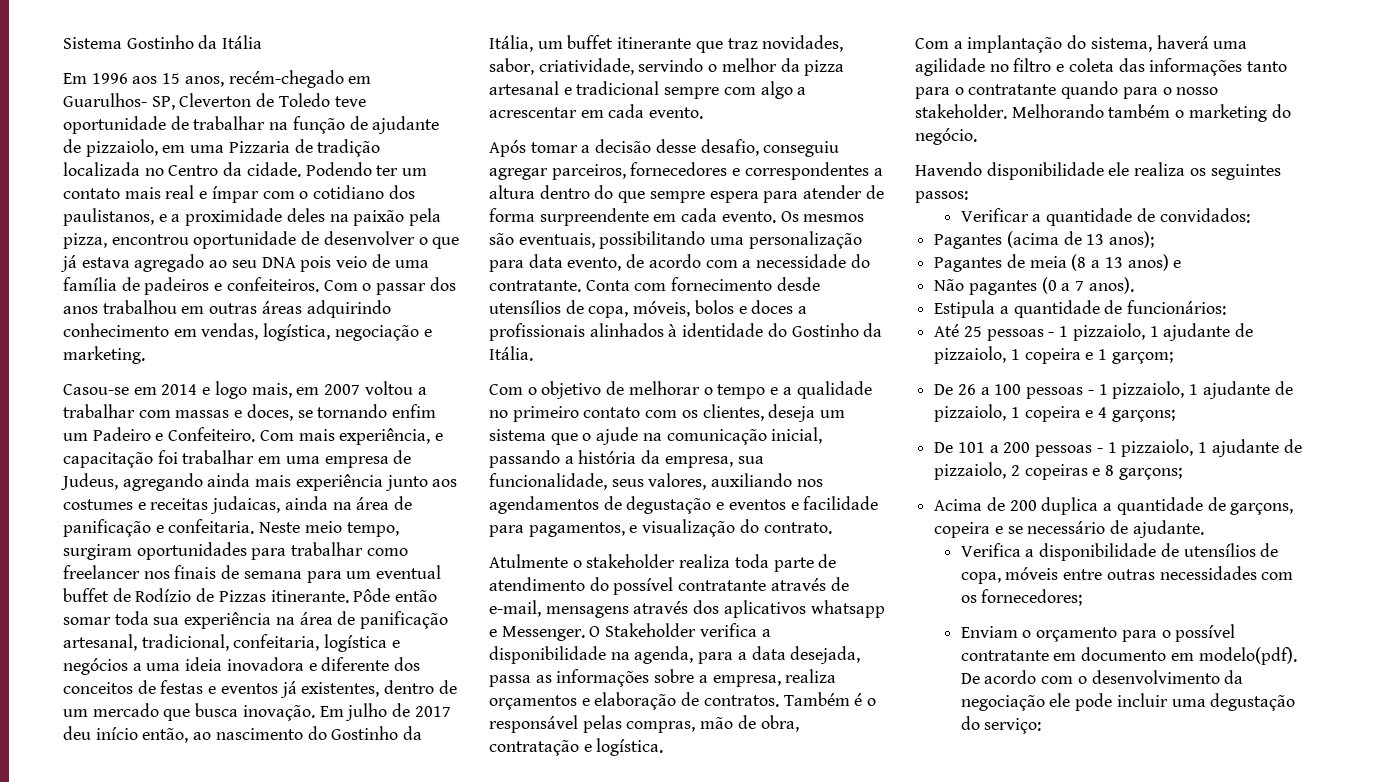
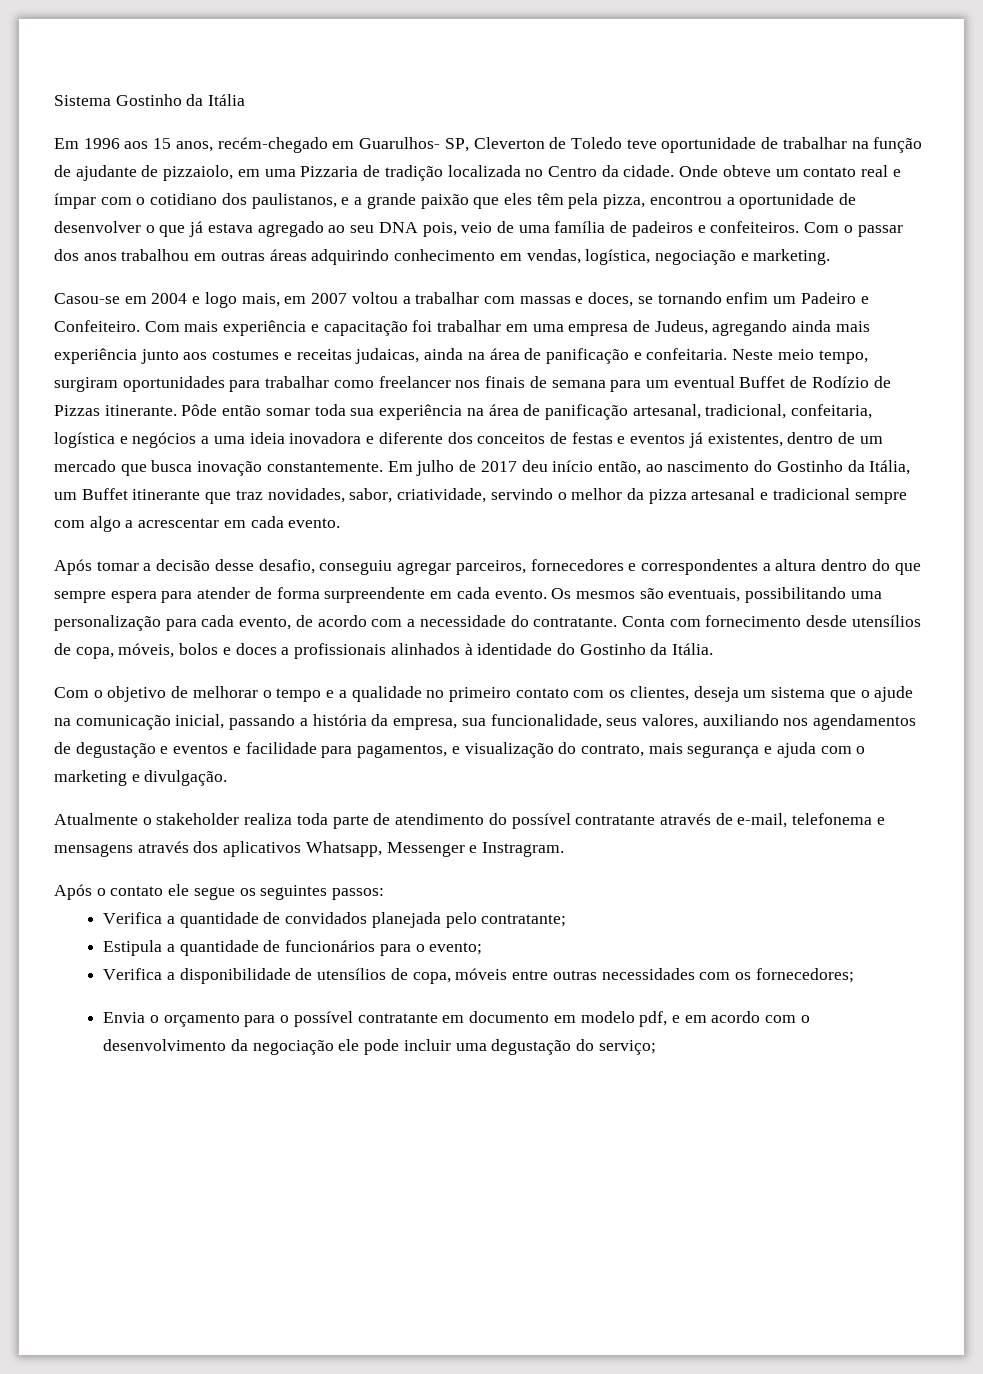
[305,162,399,176] Podendo ter -> [679,165,771,177] Onde obteve
[124,187,161,199] mais -> (857, 172) none
[185,208,405,226] proximidade deles na paixão -> [366,193,564,209] grande paixão que eles têm
(189, 239) none -> [726,197,735,205] a
[300,256,332,272] pois -> [422,222,457,237] pois,
[161,384,198,395] 2014 -> [151,293,188,304] 2004
[339,428,431,445] experiência, -> [223,320,307,336] experiência
[63,588,109,602] buffet -> [739,376,786,388] Buffet
[242,705,315,721] inovação. -> [197,461,383,476] inovação constantemente.
[567,35,614,49] buffet -> [81,488,128,500] Buffet
[528,254,563,268] data -> [201,615,235,627] cada
[763,522,832,534] [489,554,568,568] contrato. // Atulmente -> [580,742,866,758] [54,770,228,786] [54,813,138,825] contrato, mais segurança e ajuda com o marketing e divulgação. // Atualmente
(541, 608) none -> [792,813,885,825] telefonema e
[810,600,885,618] [489,623,771,641] [489,646,861,664] [489,669,837,687] [489,692,877,710] [489,715,799,733] [489,738,664,756] [915,35,1248,53] [915,58,1288,76] [915,81,1219,99] [915,104,1291,122] [915,128,977,145] [915,162,1186,180] whatsapp e Messenger. O Stakeholder verifica a disponibilidade na agenda, para a data desejada, passa as informações sobre a empresa, realiza orçamentos e elaboração de contratos. Também é o responsável pelas compras, mão de obra, contratação e logística. // Com a implantação do sistema, haverá uma agilidade no filtro e coleta das informações tanto para o contratante quando para o nosso stakeholder. Melhorando também o marketing do negócio. // Havendo disponibilidade ele realiza -> [305,841,565,857] [54,884,235,900] Whatsapp, Messenger e Instragram. // Após o contato ele segue
[960,208,1250,226] [934,231,1155,249] [934,254,1182,272] [934,277,1134,295] [934,300,1227,318] [934,323,1254,341] [934,346,1173,364] [934,381,1293,399] [934,404,1175,422] [934,439,1302,457] [934,462,1182,480] [934,497,1294,515] [934,520,1204,538] Verificar a quantidade de convidados: // Pagantes (acima de 13 anos); // Pagantes de meia (8 a 13 anos) e // Não pagantes (0 a 7 anos). // Estipula a quantidade de funcionários: // Até 25 pessoas - 1 pizzaiolo, 1 ajudante de pizzaiolo, 1 copeira e 1 garçom; // De 26 a 100 pessoas - 1 pizzaiolo, 1 ajudante de pizzaiolo, 1 copeira e 4 garçons; // De 101 a 200 pessoas - 1 pizzaiolo, 1 ajudante de pizzaiolo, 2 copeiras e 8 garçons; // Acima de 200 duplica a quantidade de garçons, copeira e se necessário de ajudante. -> [103,912,567,928] [103,940,483,956] Verifica a quantidade de convidados planejada pelo contratante; // Estipula a quantidade de funcionários para o evento;
[960,626,1018,638] Enviam -> [103,1012,146,1023] Envia
[1198,647,1297,665] [960,673,980,684] modelo(pdf). De -> [580,1011,707,1027] modelo pdf, e em
[984,718,1042,734] serviço: -> [598,1040,656,1055] serviço;

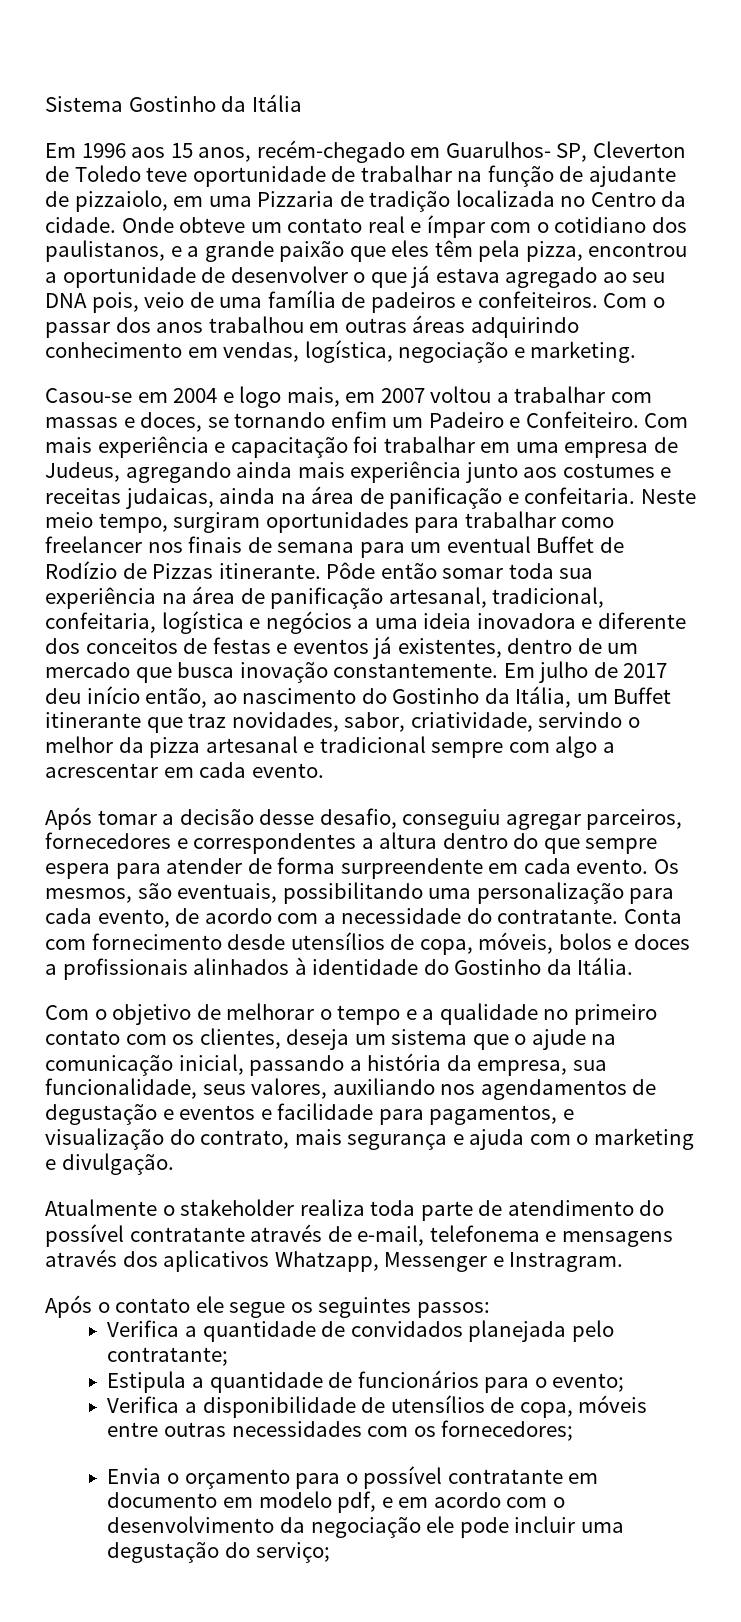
[575,591,635,599] mesmos -> [45,888,132,903] mesmos,
[305,841,382,857] Whatsapp, -> [274,1251,379,1272] Whatzapp,

